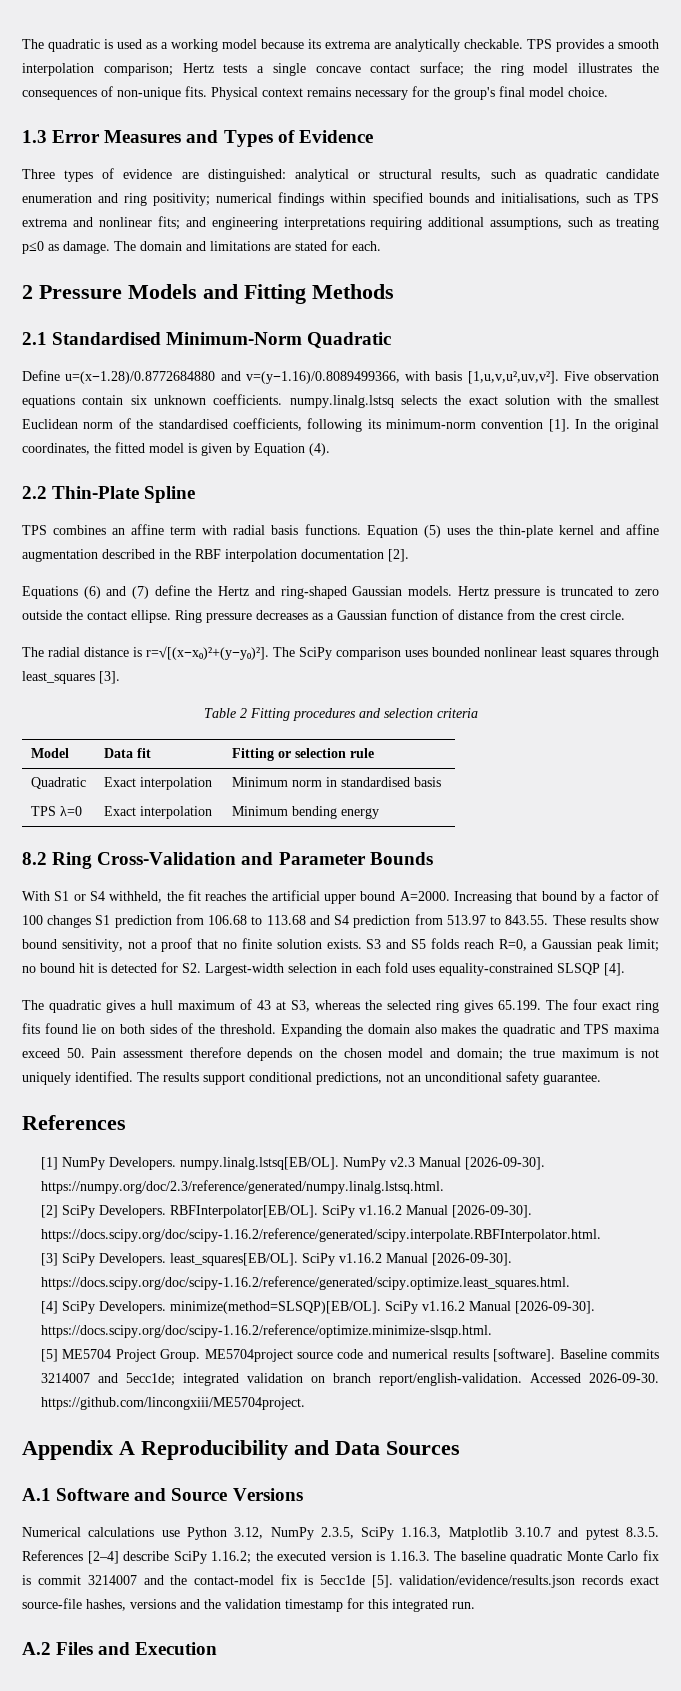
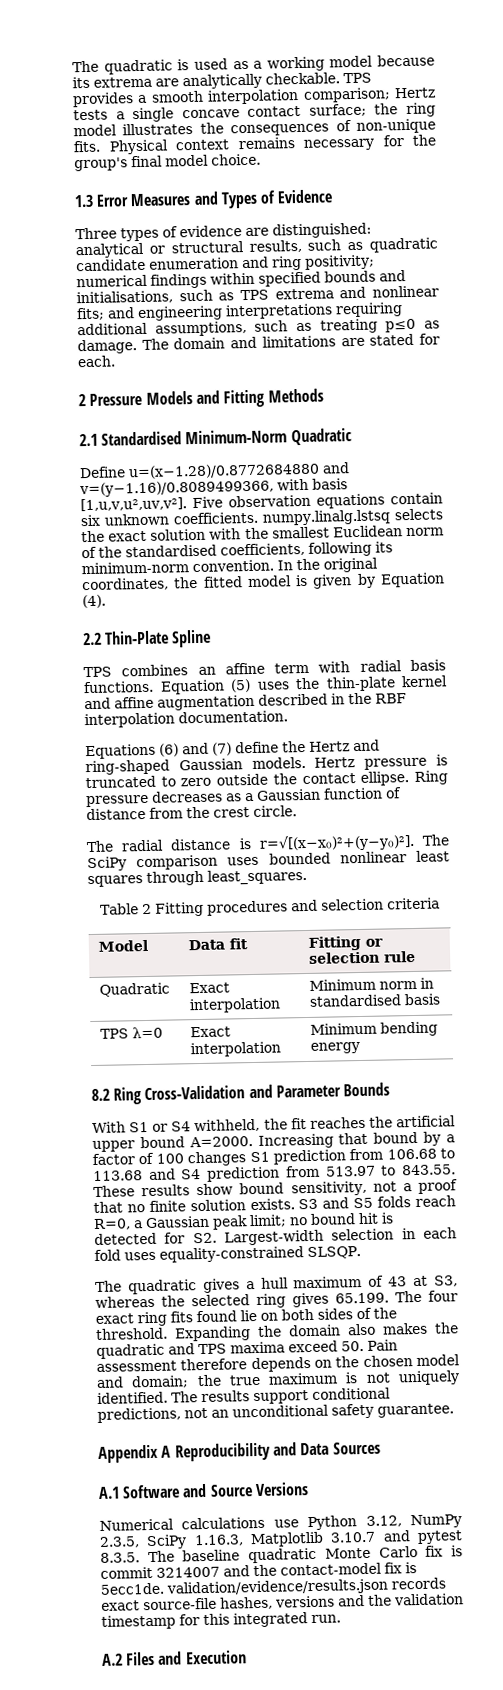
[481,419,570,432] convention [1]. -> [192,559,274,573] convention.
[301,549,409,562] documentation [2]. -> [178,710,288,724] documentation.
[22,671,120,684] least_squares [3]. -> [207,868,307,885] least_squares.
[557,963,625,976] SLSQP [4]. -> [307,1246,361,1260] SLSQP.
[22,1115,126,1130] [40,1157,545,1170] [40,1180,444,1194] [40,1205,532,1218] [40,1228,601,1242] [40,1253,512,1266] [40,1276,570,1290] [40,1301,595,1314] [40,1324,492,1338] [40,1348,659,1362] [40,1373,659,1386] [40,1397,305,1410] // References // [1] NumPy Developers. numpy.linalg.lstsq[EB/OL]. NumPy v2.3 Manual [2026-09-30]. https://numpy.org/doc/2.3/reference/generated/numpy.linalg.lstsq.html. // [2] SciPy Developers. RBFInterpolator[EB/OL]. SciPy v1.16.2 Manual [2026-09-30]. https://docs.scipy.org/doc/scipy-1.16.2/reference/generated/scipy.interpolate.RBFInterpolator.html. // [3] SciPy Developers. least_squares[EB/OL]. SciPy v1.16.2 Manual [2026-09-30]. https://docs.scipy.org/doc/scipy-1.16.2/reference/generated/scipy.optimize.least_squares.html. // [4] SciPy Developers. minimize(method=SLSQP)[EB/OL]. SciPy v1.16.2 Manual [2026-09-30]. https://docs.scipy.org/doc/scipy-1.16.2/reference/optimize.minimize-slsqp.html. // [5] ME5704 Project Group. ME5704project source code and numerical results [software]. Baseline commits 3214007 and 5ecc1de; integrated validation on branch report/english-validation. Accessed 2026-09-30. https://github.com/lincongxiii/ME5704project. -> (454, 1410) none
[22,1550,430,1564] References [2–4] describe SciPy 1.16.2; the executed version is 1.16.3. -> (140, 1557) none
[319,1575,393,1588] 5ecc1de [5]. -> [100,1582,164,1595] 5ecc1de.

